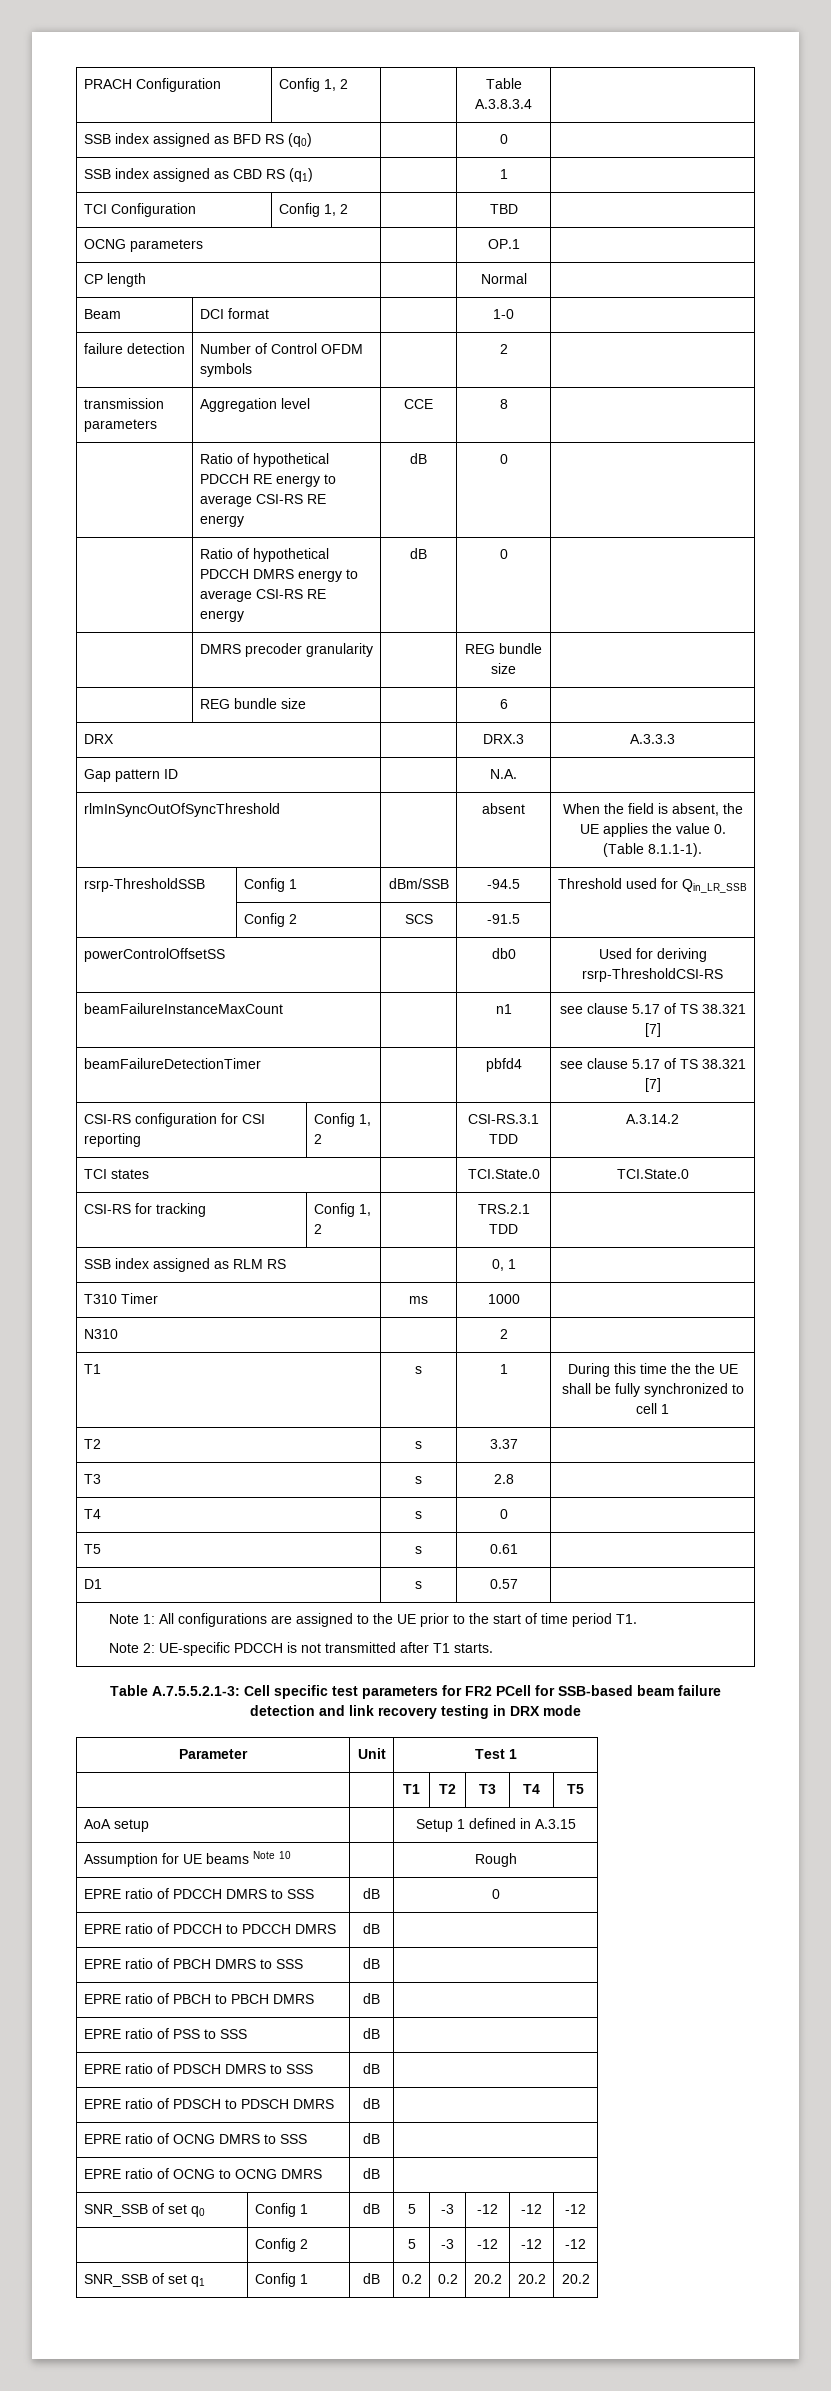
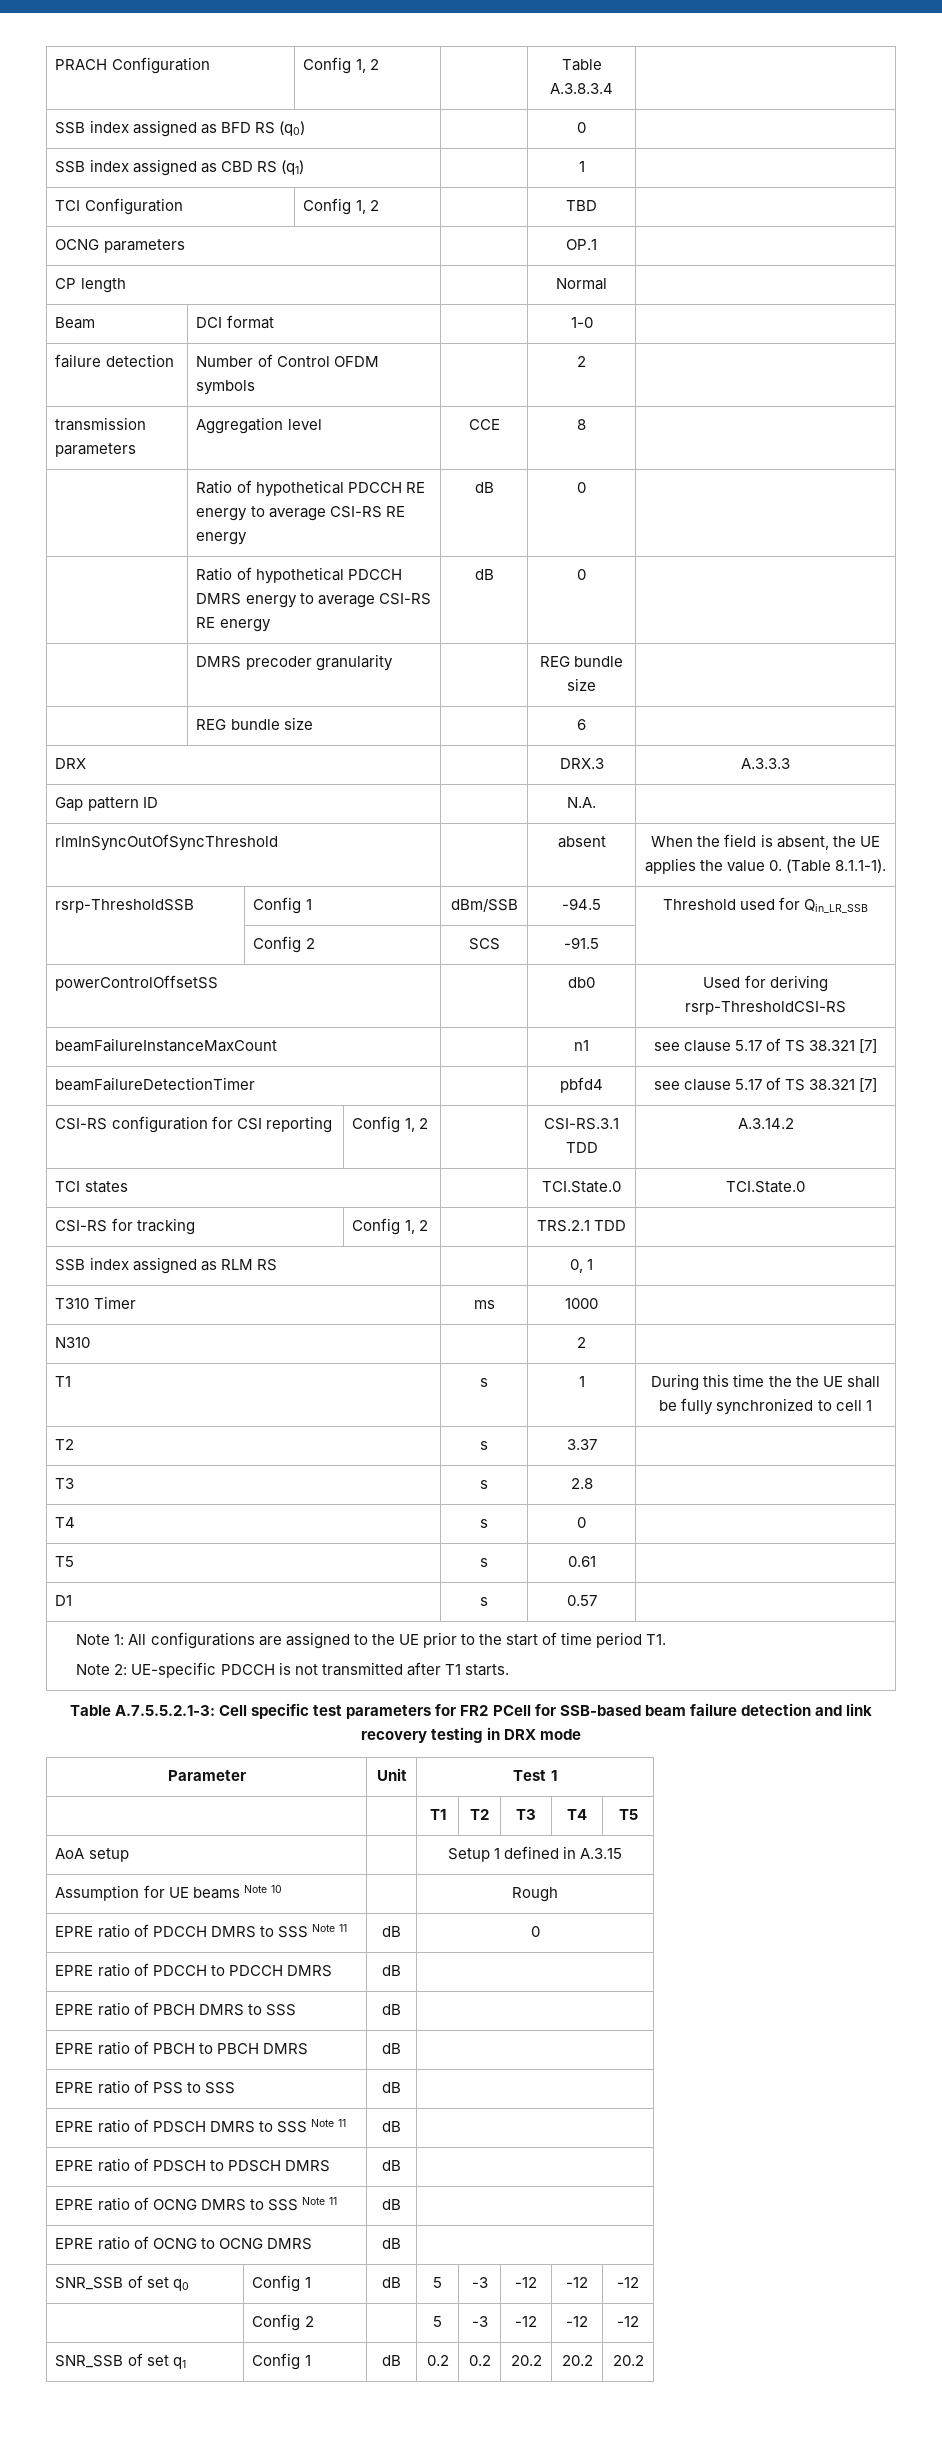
(314, 1894) none -> [311,1924,347,1932] Note 11
(313, 2069) none -> [310,2119,346,2127] Note 11
(307, 2139) none -> [301,2197,337,2205] Note 11

